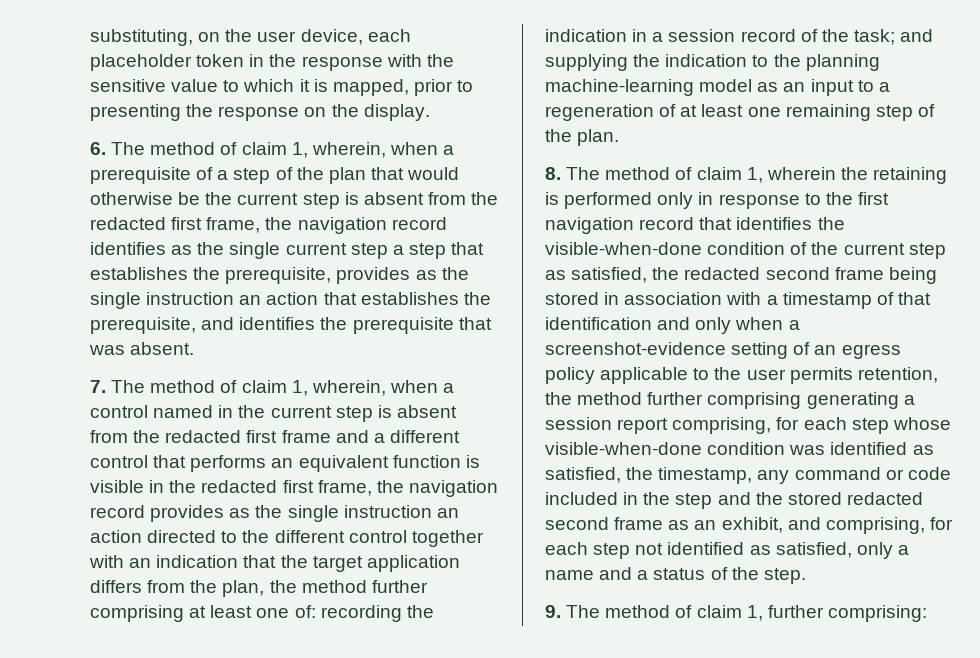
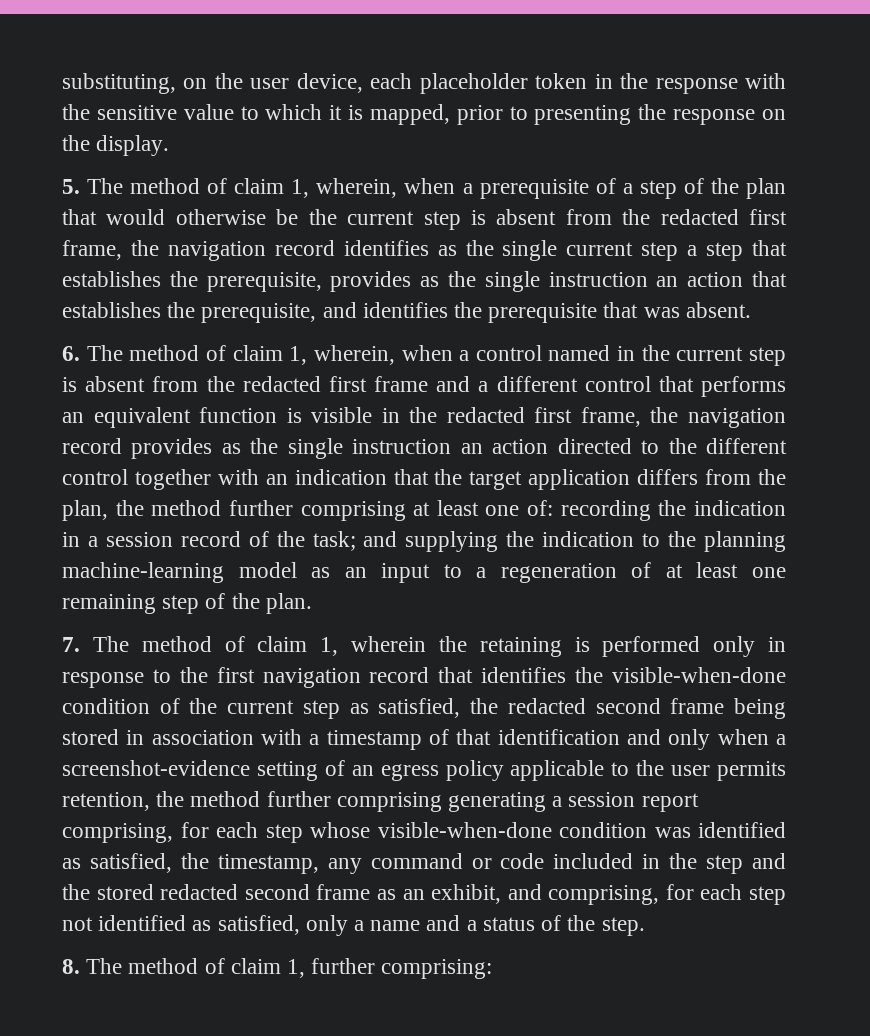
[90,142,106,155] 6. -> [62,179,80,194] 5.
[90,380,106,393] 7. -> [62,346,80,361] 6.
[545,167,561,180] 8. -> [62,637,80,652] 7.
[545,605,561,618] 9. -> [62,959,80,974] 8.

